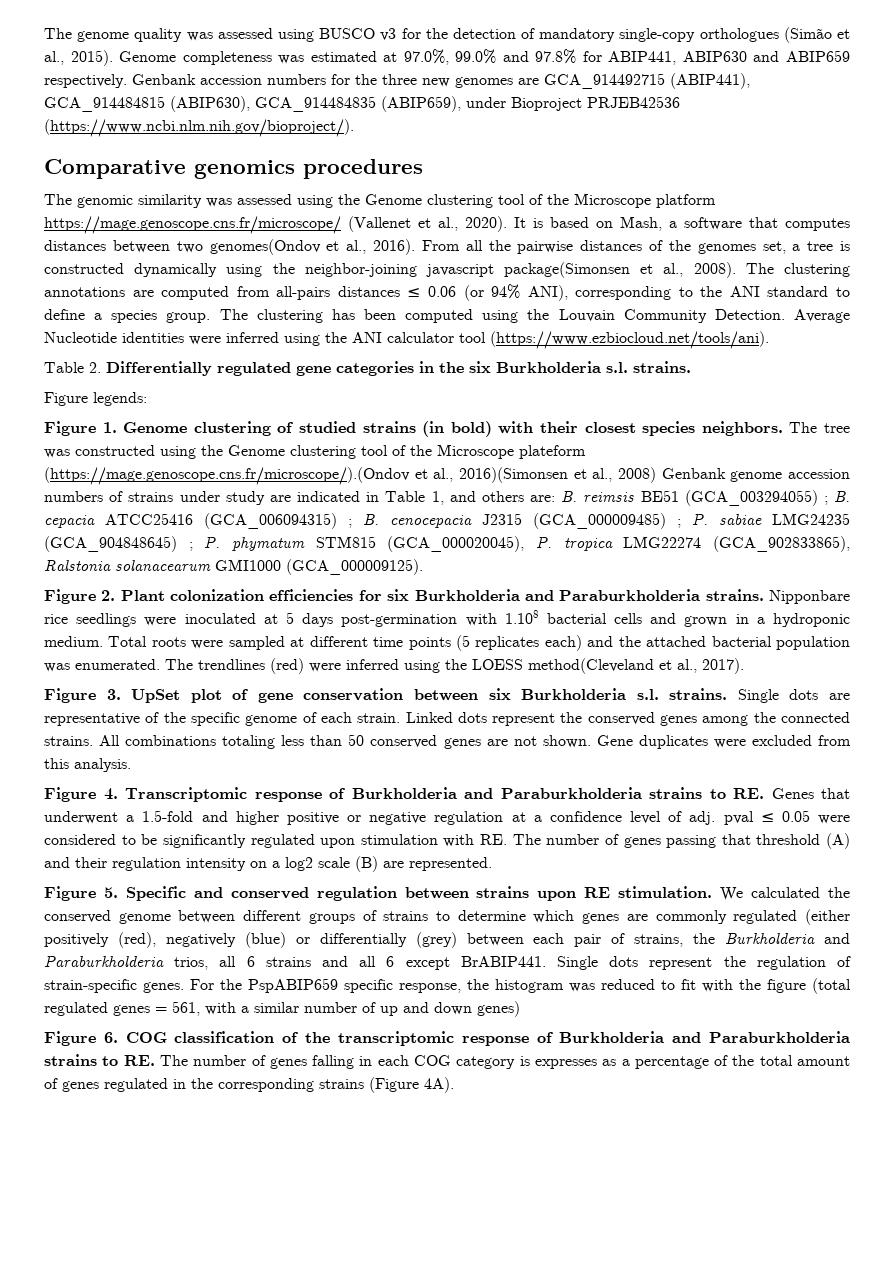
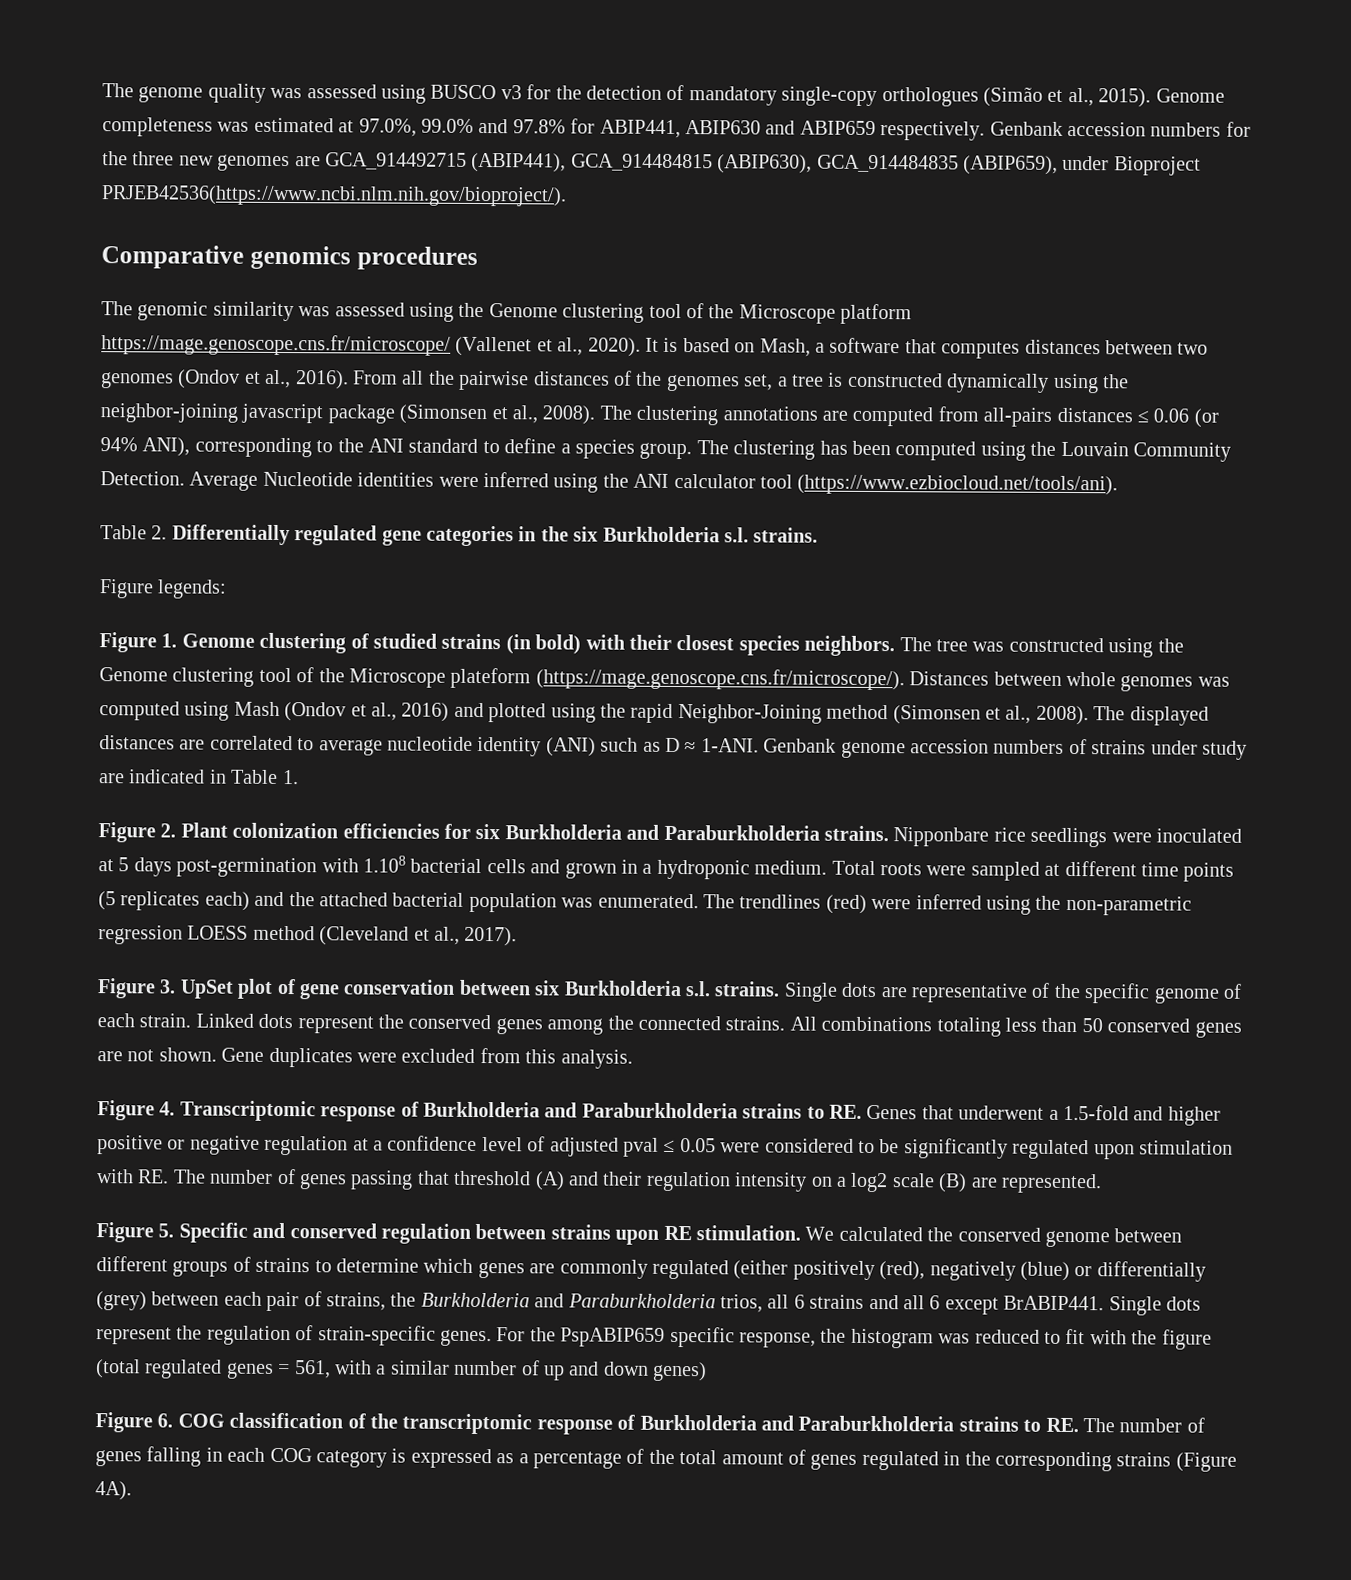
[587,96,680,108] [44,119,354,137] PRJEB42536 (https://www.ncbi.nlm.nih.gov/bioproject/). -> [101,185,567,207] PRJEB42536(https://www.ncbi.nlm.nih.gov/bioproject/).
[209,239,321,255] genomes(Ondov -> [101,369,241,389] genomes (Ondov
[504,262,631,278] package(Simonsen -> [327,404,488,425] package (Simonsen
[44,467,656,485] (https://mage.genoscope.cns.fr/microscope/).(Ondov et al., 2016)(Simonsen et al., 2008) -> [535,668,1230,692] [99,701,1209,726] [99,735,759,757] (https://mage.genoscope.cns.fr/microscope/). Distances between whole genomes was computed using Mash (Ondov et al., 2016) and plotted using the rapid Neighbor-Joining method (Simonsen et al., 2008). The displayed distances are correlated to average nucleotide identity (ANI) such as D ≈ 1-ANI.
[431,490,850,506] [44,513,850,529] [44,536,850,552] [44,559,423,575] 1, and others are: B. reimsis BE51 (GCA_003294055) ; B. cepacia ATCC25416 (GCA_006094315) ; B. cenocepacia J2315 (GCA_000009485) ; P. sabiae LMG24235 (GCA_904848645) ; P. phymatum STM815 (GCA_000020045), P. tropica LMG22274 (GCA_902833865), Ralstonia solanacearum GMI1000 (GCA_000009125). -> [282,770,299,785] 1.
[472,658,654,674] LOESS method(Cleveland -> [1065,895,1192,916] [98,925,410,946] non-parametric regression LOESS method (Cleveland
[689,811,716,825] adj. -> [549,1137,619,1157] adjusted
[534,1059,597,1069] expresses -> [410,1448,492,1469] expressed

